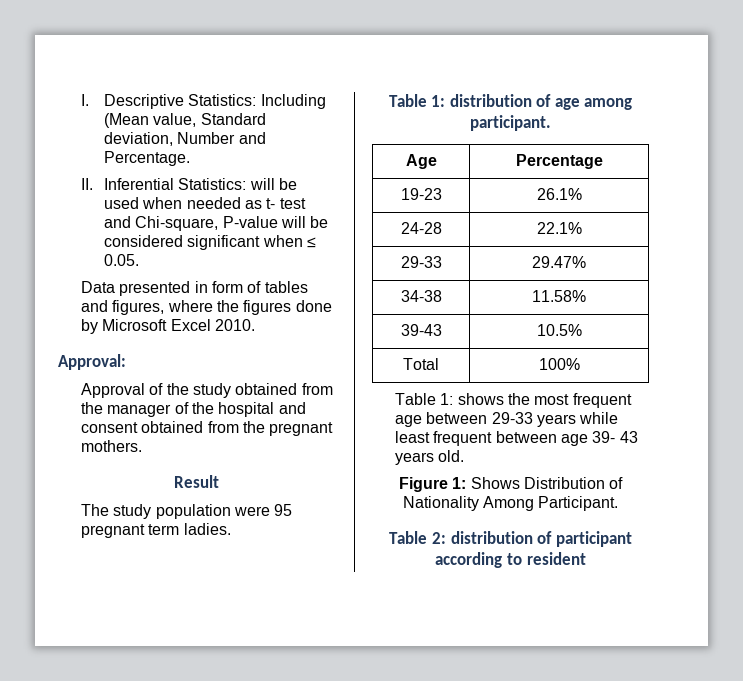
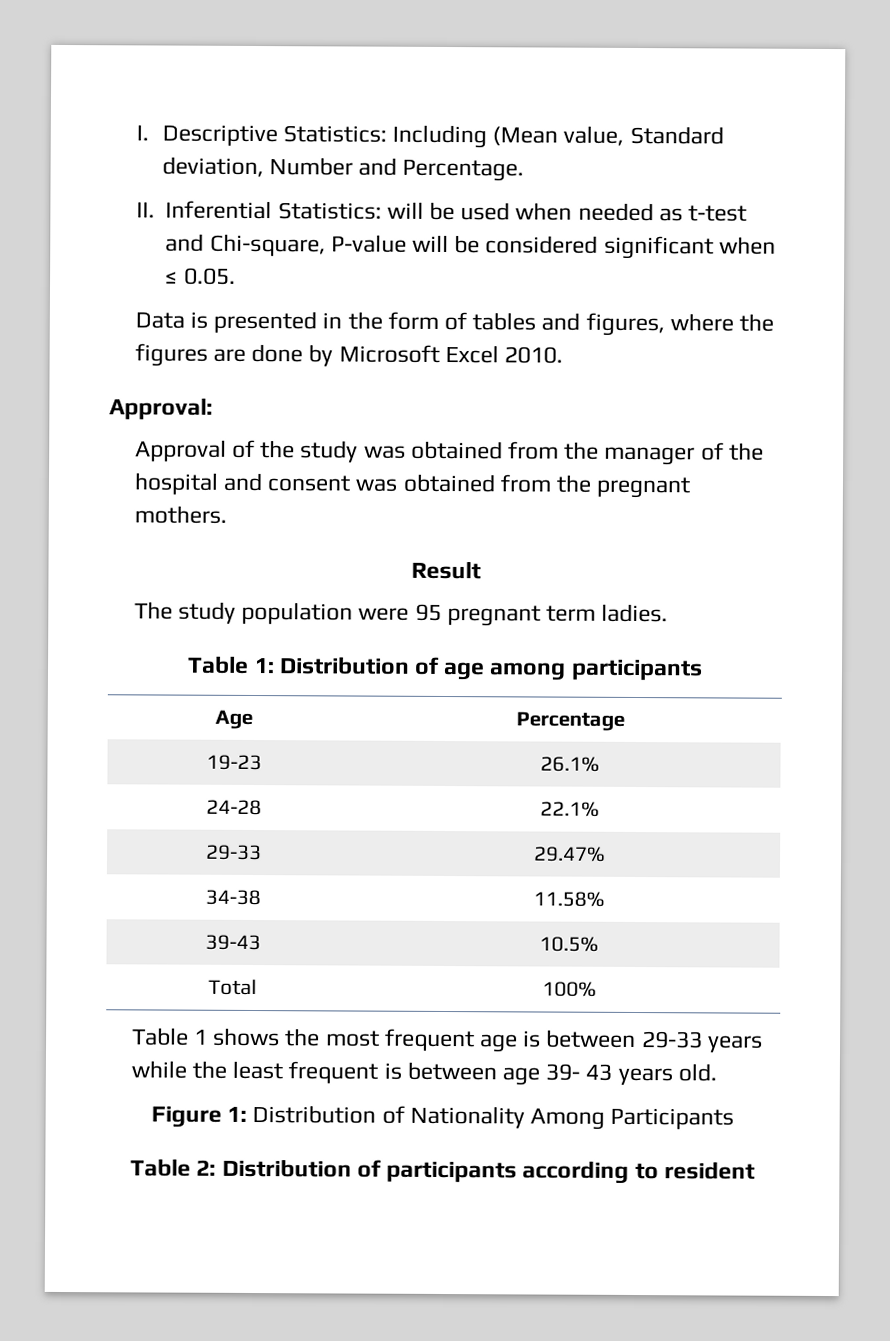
[266,198,306,209] t- test -> [687,205,747,222] t-test
(115, 287) none -> [190,311,209,329] is
(208, 287) none -> [347,311,383,330] the
(292, 307) none -> [213,348,247,362] are
(231, 390) none -> [363,445,406,459] was
(138, 427) none -> [355,478,399,492] was
[449,94,532,107] distribution -> [278,656,410,675] Distribution
[470,115,551,131] participant. -> [570,658,703,681] participants
[440,393,454,405] 1: -> [194,1029,209,1045] 1
(422, 421) none -> [523,1030,542,1048] is
(619, 418) none -> [192,1060,228,1079] the
(493, 438) none -> [383,1062,402,1080] is
[470,477,520,489] Shows -> (248, 1114) none
[538,496,619,511] Participant. -> [610,1107,735,1130] Participants
[450,531,632,547] distribution of participant -> [221,1158,518,1183] Distribution of participants

